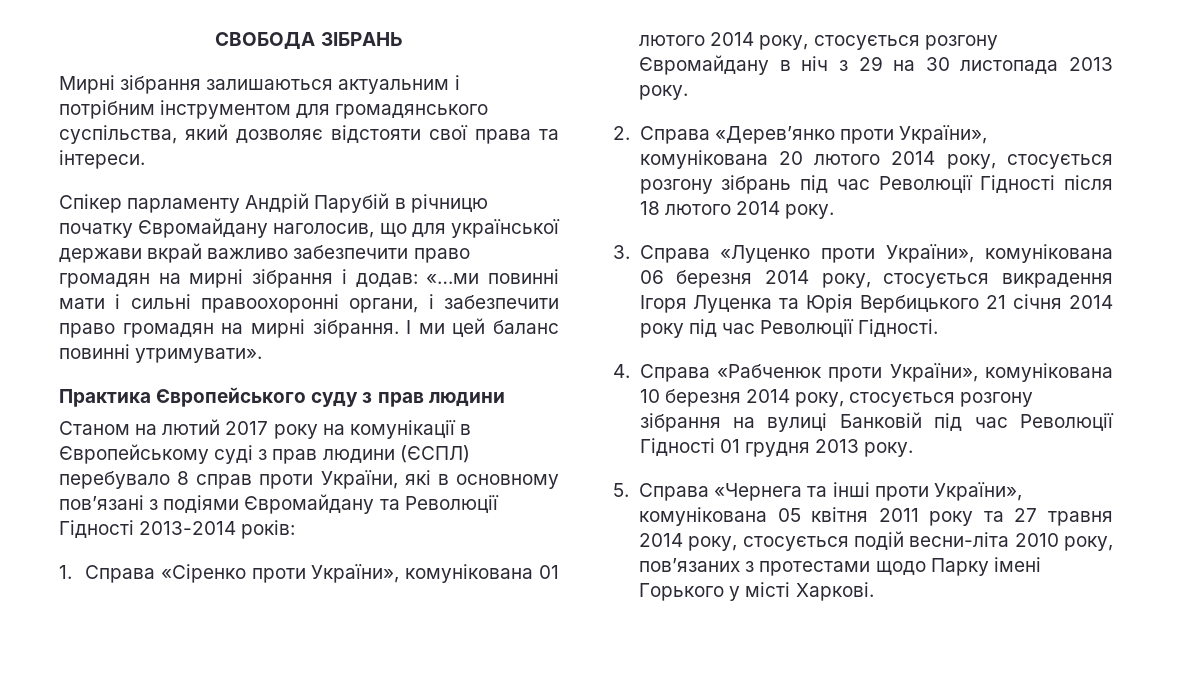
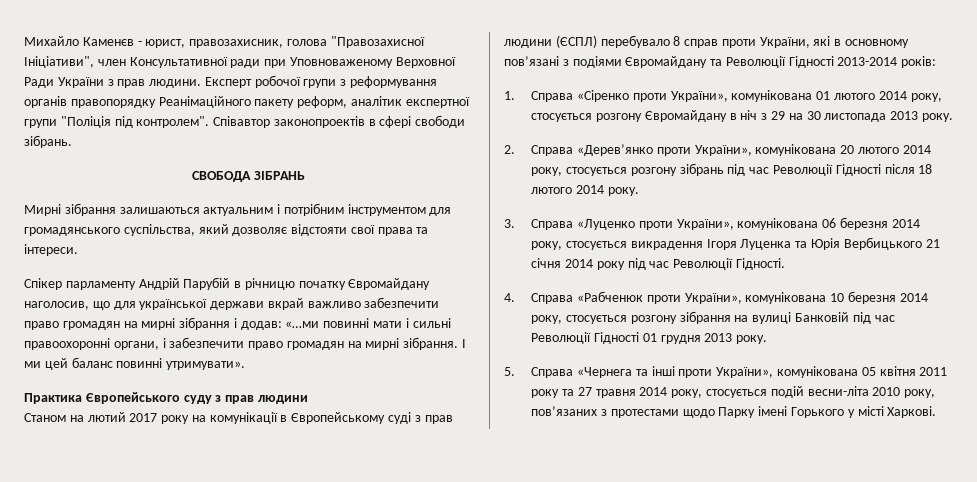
(215, 40) none -> [24,36,425,48] [24,56,456,68] [24,75,438,88] [24,96,470,108] [24,115,466,128] [24,135,72,148] Михайло Каменєв - юрист, правозахисник, голова "Правозахисної Ініціативи", член Консультативної ради при Уповноваженому Верховної Ради України з прав людини. Експерт робочої групи з реформування органів правопорядку Реанімаційного пакету реформ, аналітик експертної групи "Поліція під контролем". Співавтор законопроектів в сфері свободи зібрань. //

